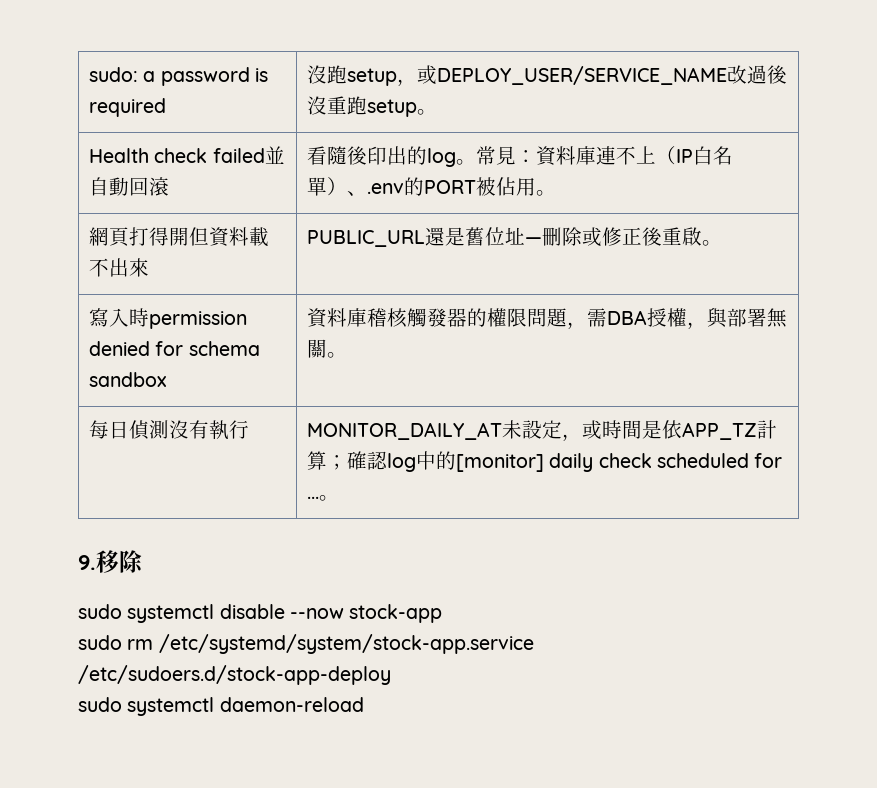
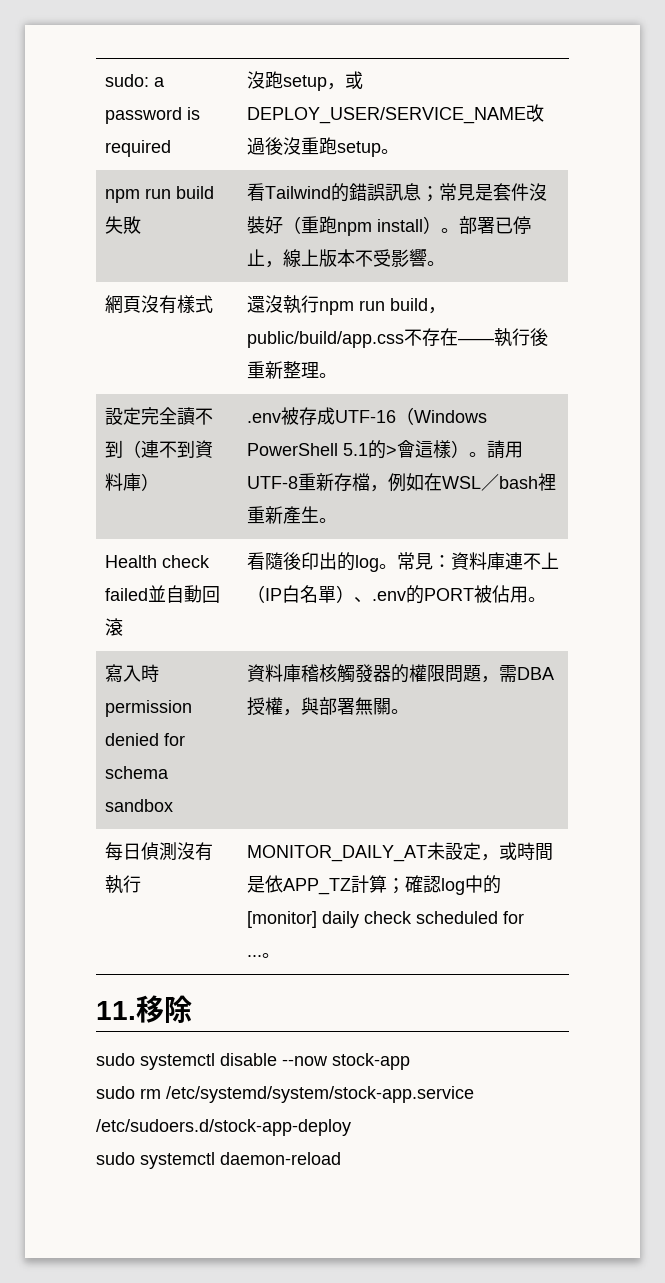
(437, 112) none -> [105,186,215,203] [105,216,142,234] [247,183,548,202] [247,216,532,236] [247,249,446,268] [105,295,214,314] [247,295,447,315] [247,328,549,348] [247,361,338,379] [105,407,214,425] [105,440,214,458] [105,473,160,491] [247,407,488,425] [247,440,524,459] [247,473,557,492] [247,506,338,524] // npm run build失敗 | 看Tailwind的錯誤訊息；常見是套件沒裝好（重跑npm install）。部署已停止，線上版本不受影響。 // 網頁沒有樣式 | 還沒執行npm run build，public/build/app.css不存在——執行後重新整理。 // 設定完全讀不到（連不到資料庫） | .env被存成UTF-16（Windows PowerShell 5.1的>會這樣）。請用UTF-8重新存檔，例如在WSL／bash裡重新產生。
[88,227,269,247] [88,258,149,277] [306,227,722,247] // 網頁打得開但資料載不出來 | PUBLIC_URL還是舊位址—刪除或修正後重啟。 -> (547, 599) none
[78,555,96,570] 9. -> [96,1001,136,1020] 11.

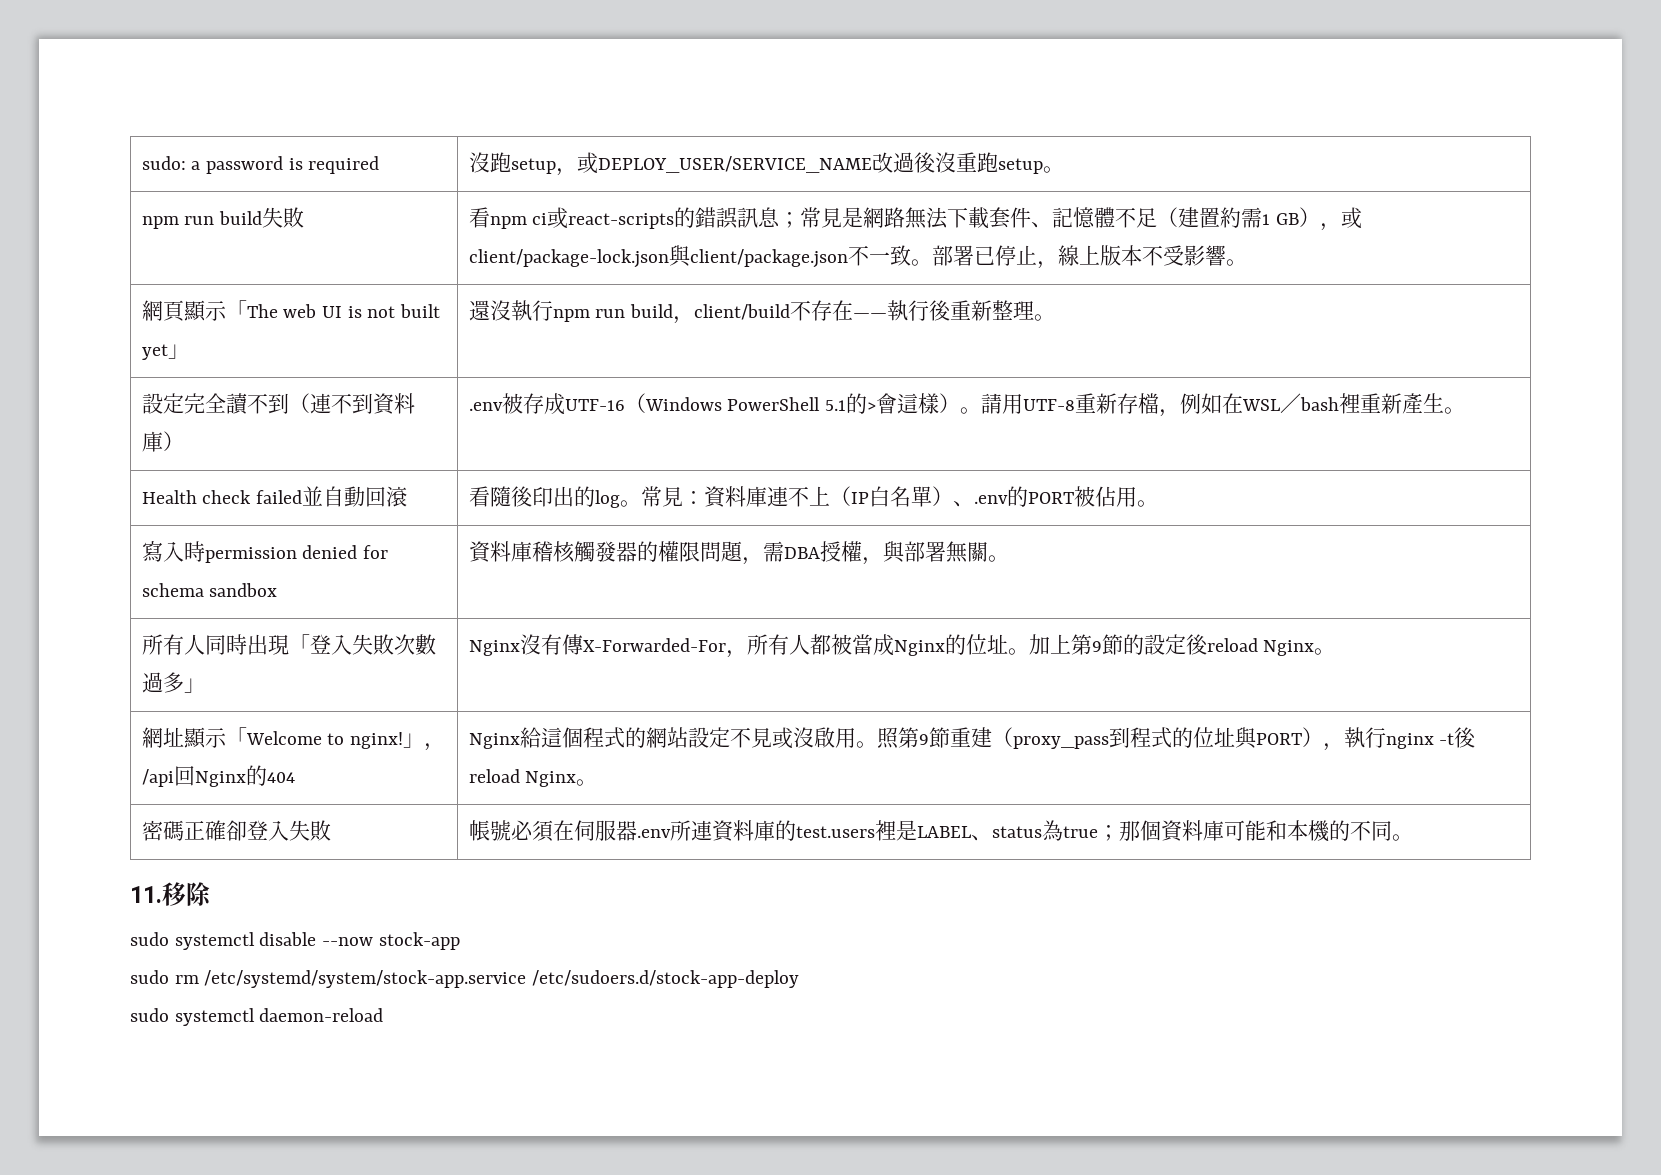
[265,186,332,199] Tailwind -> [489,207,675,229] npm ci或react-scripts
[493,183,548,201] [247,216,442,236] 套件沒裝好（重跑npm install） -> [863,207,1363,231] [468,245,911,268] 網路無法下載套件、記憶體不足（建置約需1 GB），或client/package-lock.json與client/package.json不一致
[141,295,214,314] 沒有樣式 -> [182,300,441,322] [141,344,189,360] 顯示「The web UI is not built yet」
[247,331,405,348] public/build/app.css -> [694,304,791,320] client/build
[105,842,214,861] [105,875,142,894] [247,842,554,862] [247,875,502,895] [247,911,525,928] [247,955,263,957] 每日偵測沒有執行 | MONITOR_DAILY_AT未設定，或時間是依APP_TZ計算；確認log中的[monitor] daily check scheduled for ... -> [141,634,436,655] [141,672,205,693] [468,634,1336,658] [141,727,446,751] [141,765,295,787] [468,727,1477,751] [468,769,598,787] [141,820,331,841] [468,820,1392,842] 所有人同時出現「登入失敗次數過多」 | Nginx沒有傳X-Forwarded-For，所有人都被當成Nginx的位址。加上第9節的設定後reload Nginx。 // 網址顯示「Welcome to nginx!」，/api回Nginx的404 | Nginx給這個程式的網站設定不見或沒啟用。照第9節重建（proxy_pass到程式的位址與PORT），執行nginx -t後reload Nginx。 // 密碼正確卻登入失敗 | 帳號必須在伺服器.env所連資料庫的test.users裡是LABEL、status為true；那個資料庫可能和本機的不同

